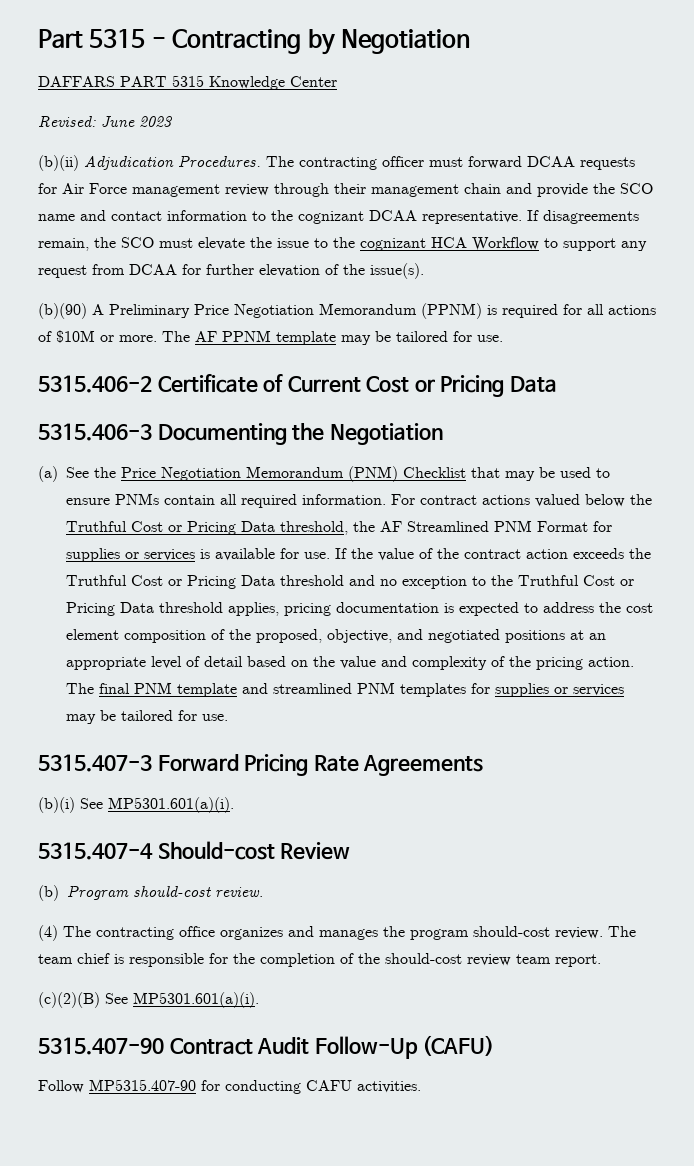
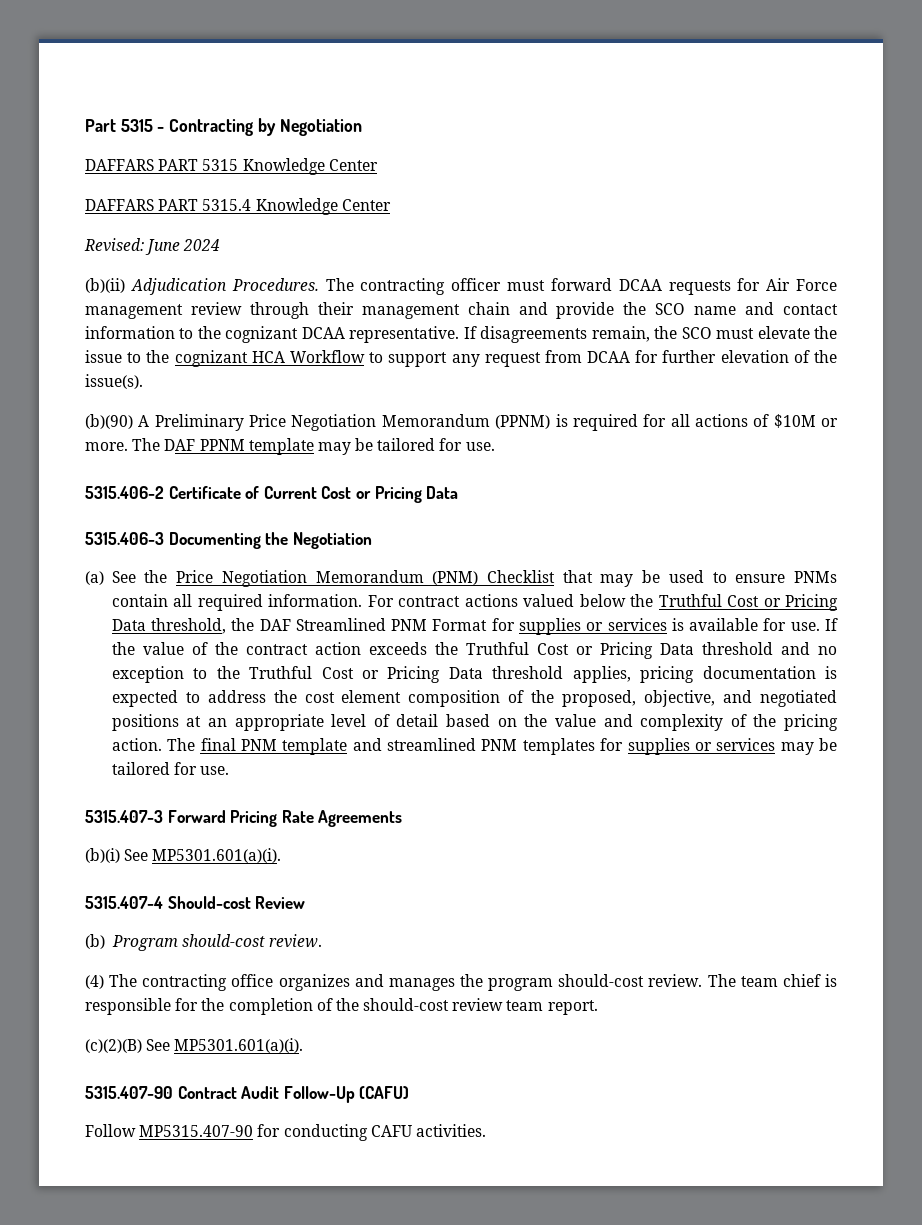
(337, 81) none -> [85,198,391,215] // DAFFARS PART 5315.4 Knowledge Center
[139,116,172,127] 2023 -> [183,239,221,251] 2024
[195,331,217,342] AF -> [164,439,196,451] DAF
[380,521,402,532] AF -> [259,619,291,631] DAF

